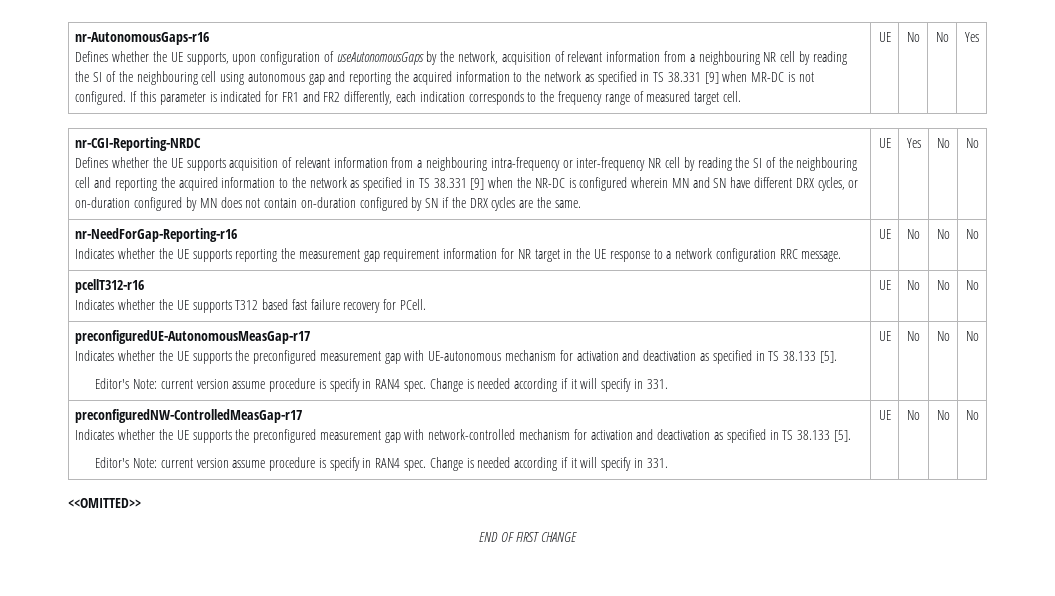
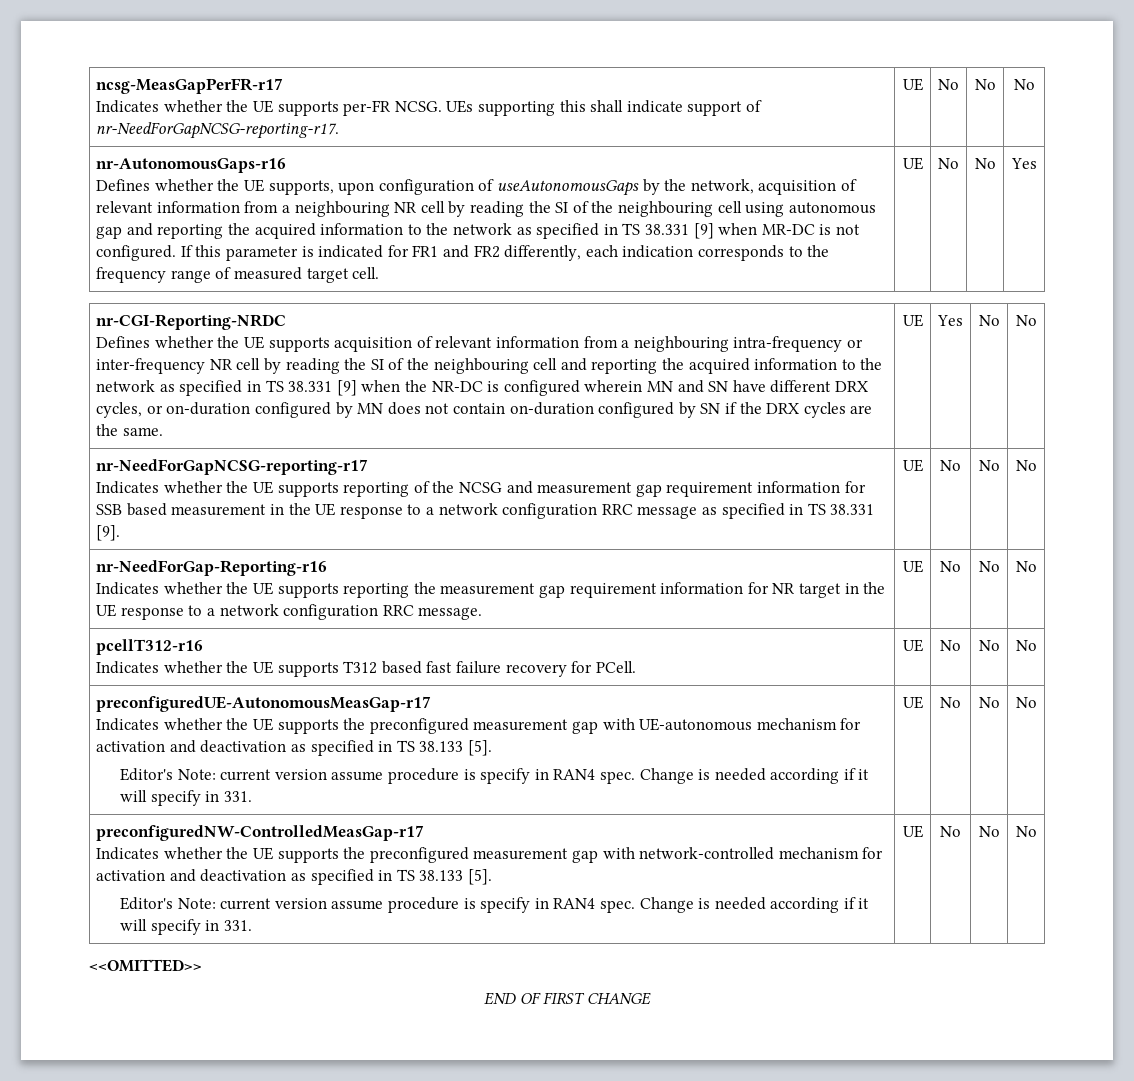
(75, 38) none -> [96,78,284,94] [96,100,762,116] [96,122,340,139] [902,78,923,91] [938,79,959,90] [974,79,996,90] [1013,79,1035,90] ncsg-MeasGapPerFR-r17 // Indicates whether the UE supports per-FR NCSG. UEs supporting this shall indicate support of nr-NeedForGapNCSG-reporting-r17. | UE | No | No | No //
(979, 143) none -> [96,459,369,475] [96,481,866,497] [96,503,875,519] [96,525,121,541] [902,459,923,472] [940,460,961,471] [978,460,1000,471] [1015,460,1037,471] // nr-NeedForGapNCSG-reporting-r17 // Indicates whether the UE supports reporting of the NCSG and measurement gap requirement information for SSB based measurement in the UE response to a network configuration RRC message as specified in TS 38.331 [9]. | UE | No | No | No

